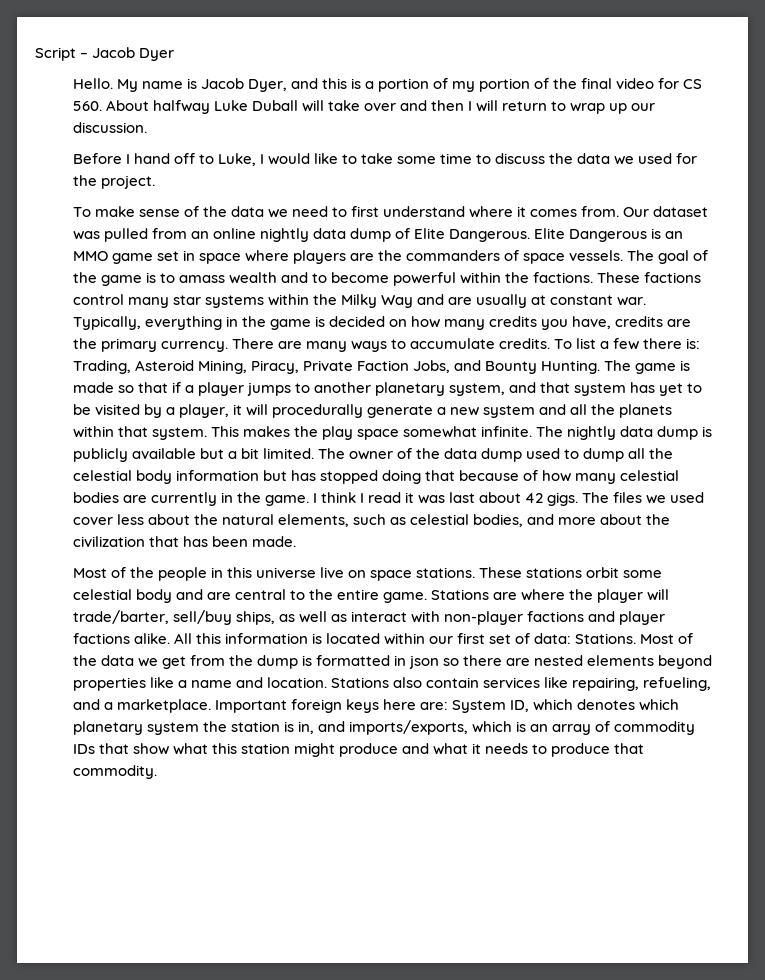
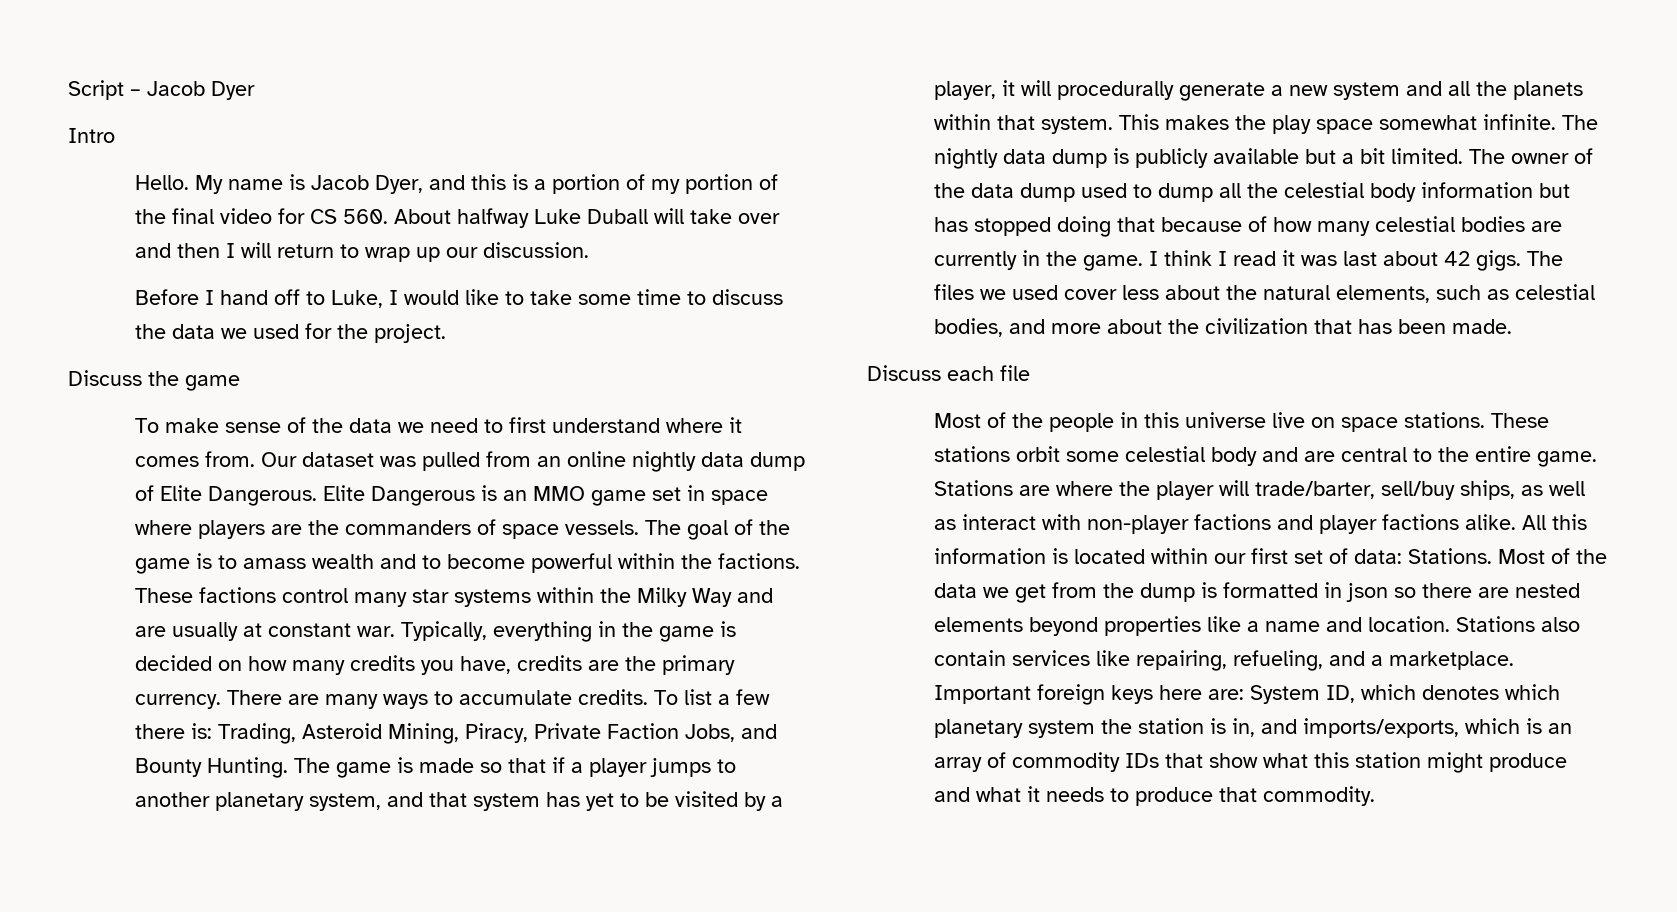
(175, 54) none -> [68,128,115,143] // Intro
(155, 182) none -> [68,370,240,391] // Discuss the game
(296, 541) none -> [867,365,1030,381] // Discuss each file

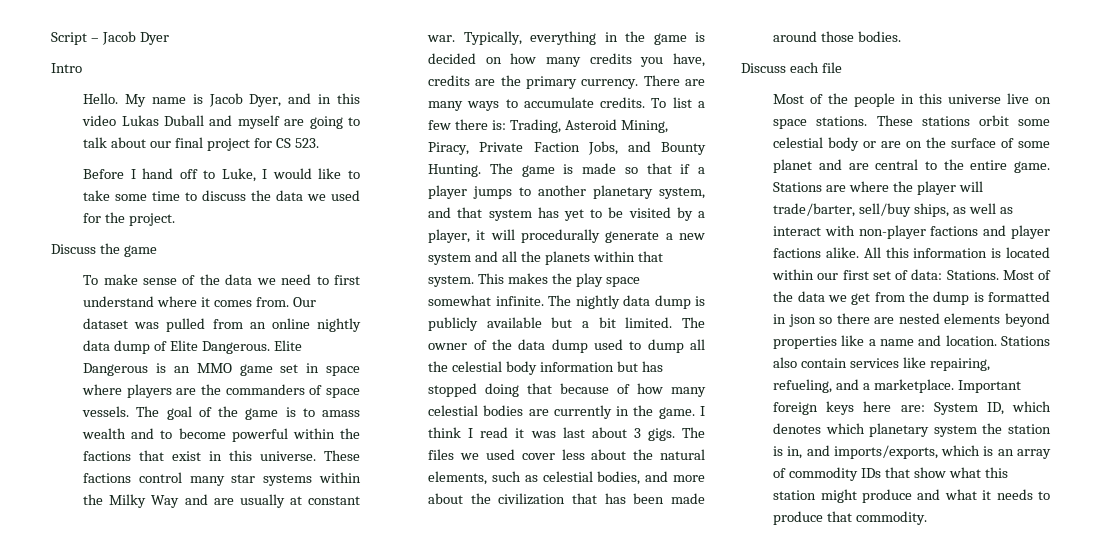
[471,174,779,194] [135,208,781,228] [135,242,590,262] this is a portion of my portion of the final video for CS 560. About halfway Luke Duball will take over and then I will return to wrap up our discussion. -> [318,93,361,104] [82,115,360,129] [83,137,319,151] in this video Lukas Duball and myself are going to talk about our final project for CS 523.
[718,553,801,569] factions. -> [83,450,317,461] factions that exist in this universe.
[1444,251,1471,266] 42 -> [633,428,641,438] 3
[1452,319,1513,334] made. -> [671,493,705,504] [773,31,902,42] made around those bodies.
(1258, 456) none -> [863,137,1050,148] [773,159,813,173] or are on the surface of some planet

